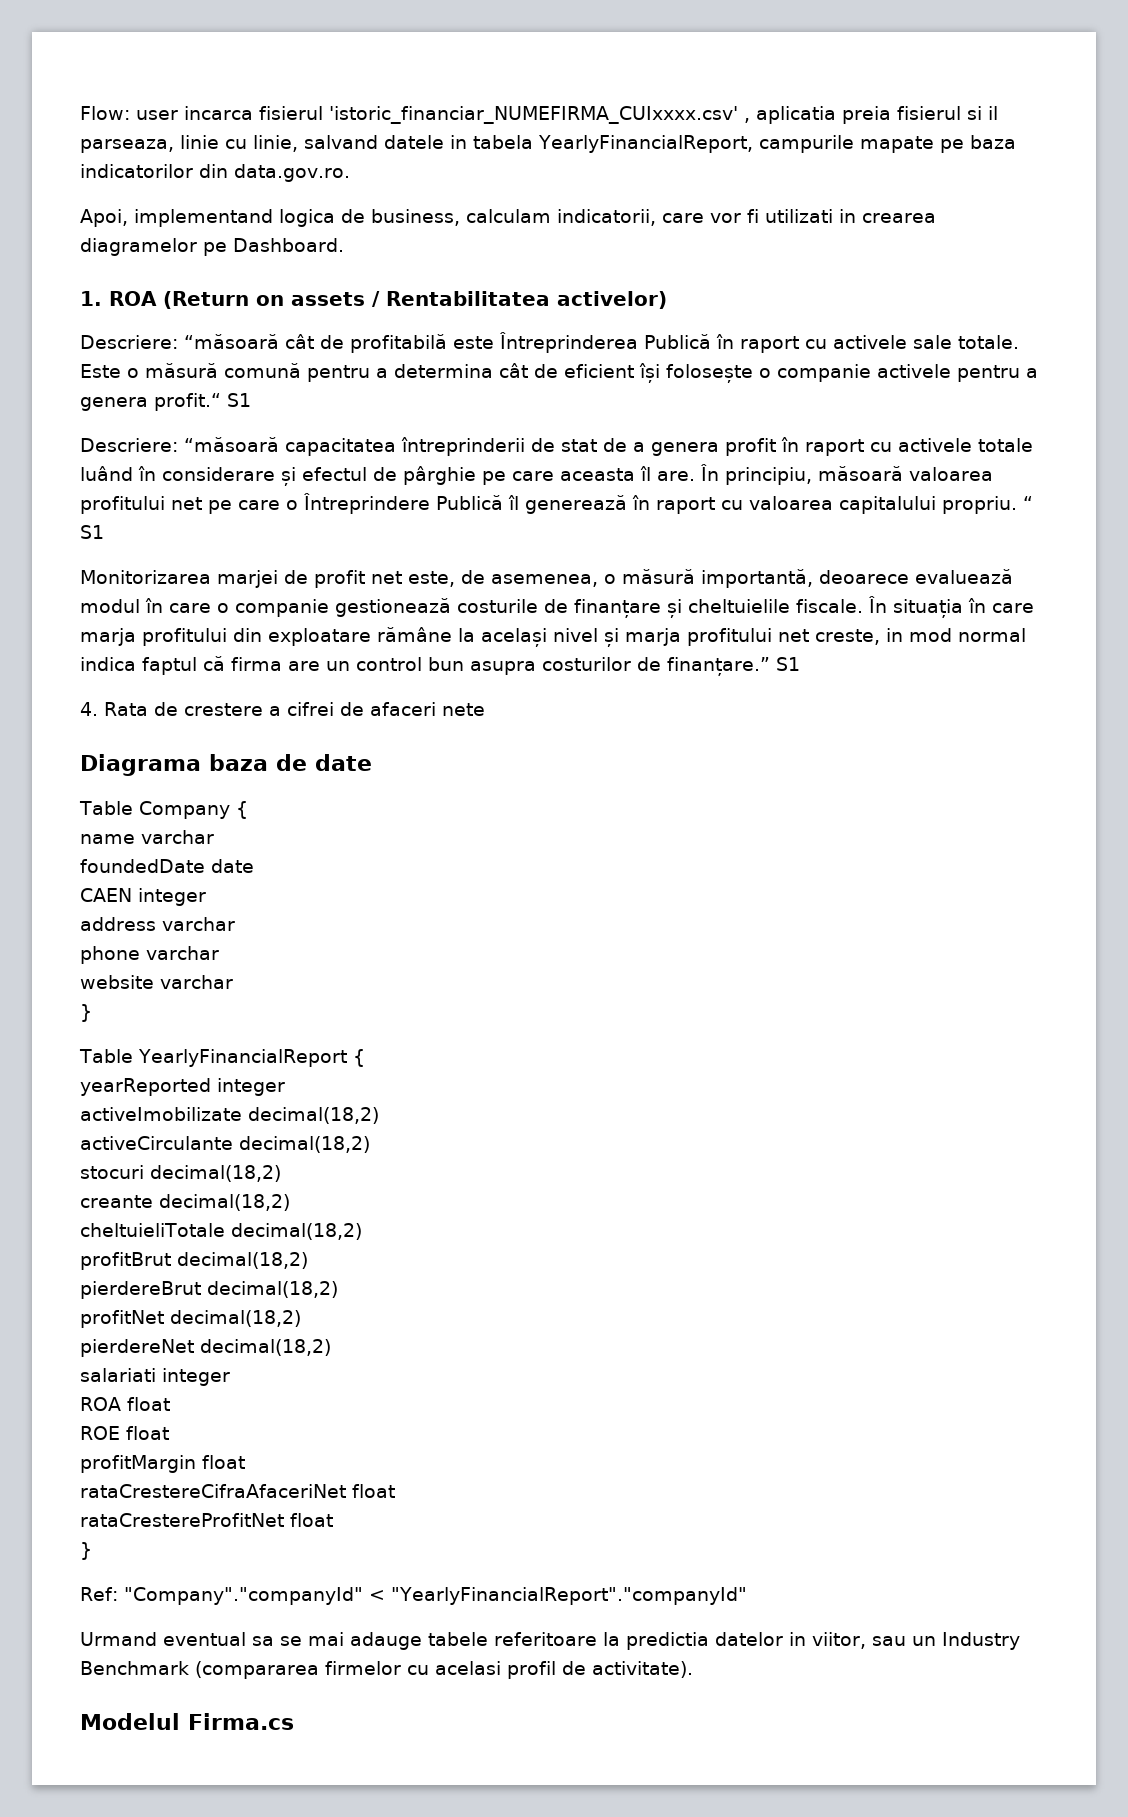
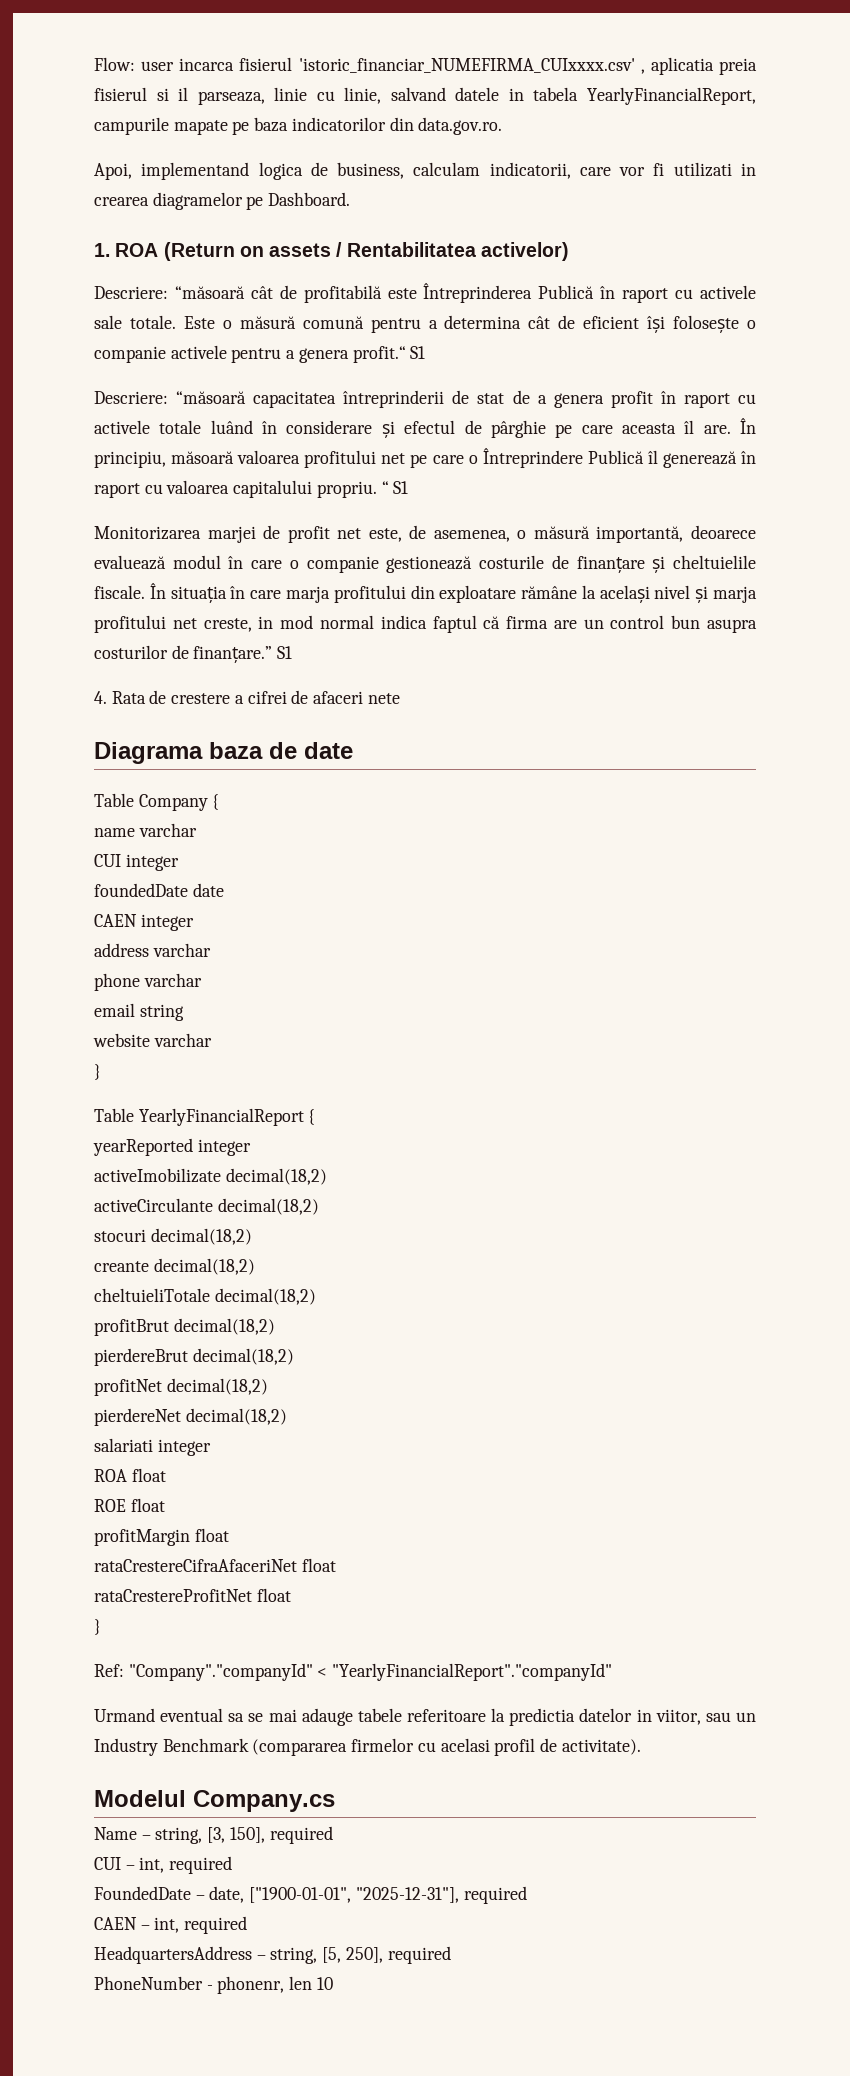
(214, 837) none -> [94,854,179,871] // CUI integer
(219, 953) none -> [94,1003,184,1021] // email string
[188,1713,294,1730] Firma.cs -> [193,1790,335,1812] [94,1826,333,1844] [94,1856,233,1874] [94,1886,527,1904] [94,1916,248,1934] [94,1946,451,1964] [94,1976,333,1994] Company.cs // Name – string, [3, 150], required // CUI – int, required // FoundedDate – date, ["1900-01-01", "2025-12-31"], required // CAEN – int, required // HeadquartersAddress – string, [5, 250], required // PhoneNumber - phonenr, len 10

